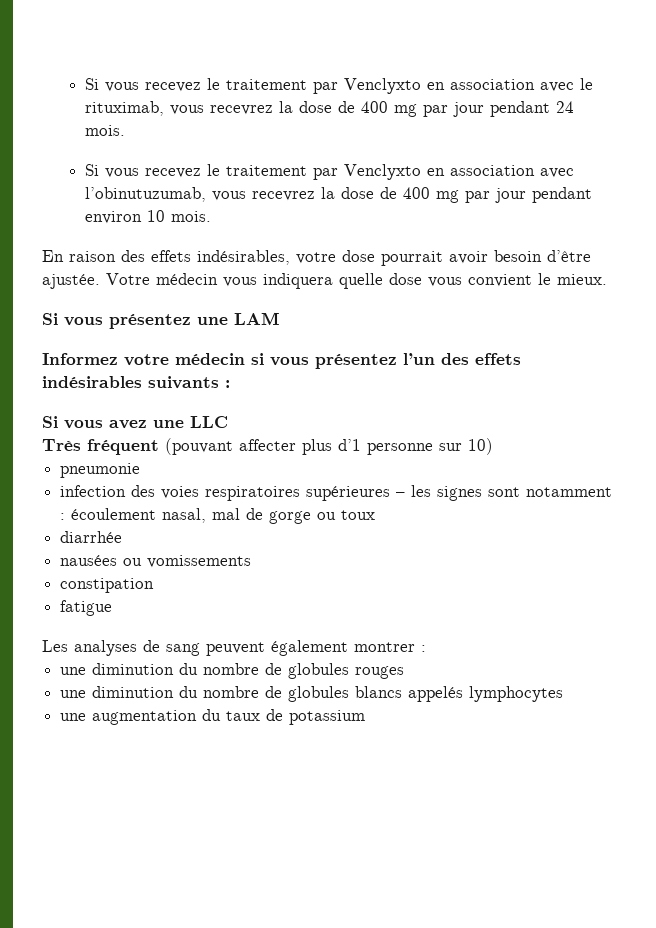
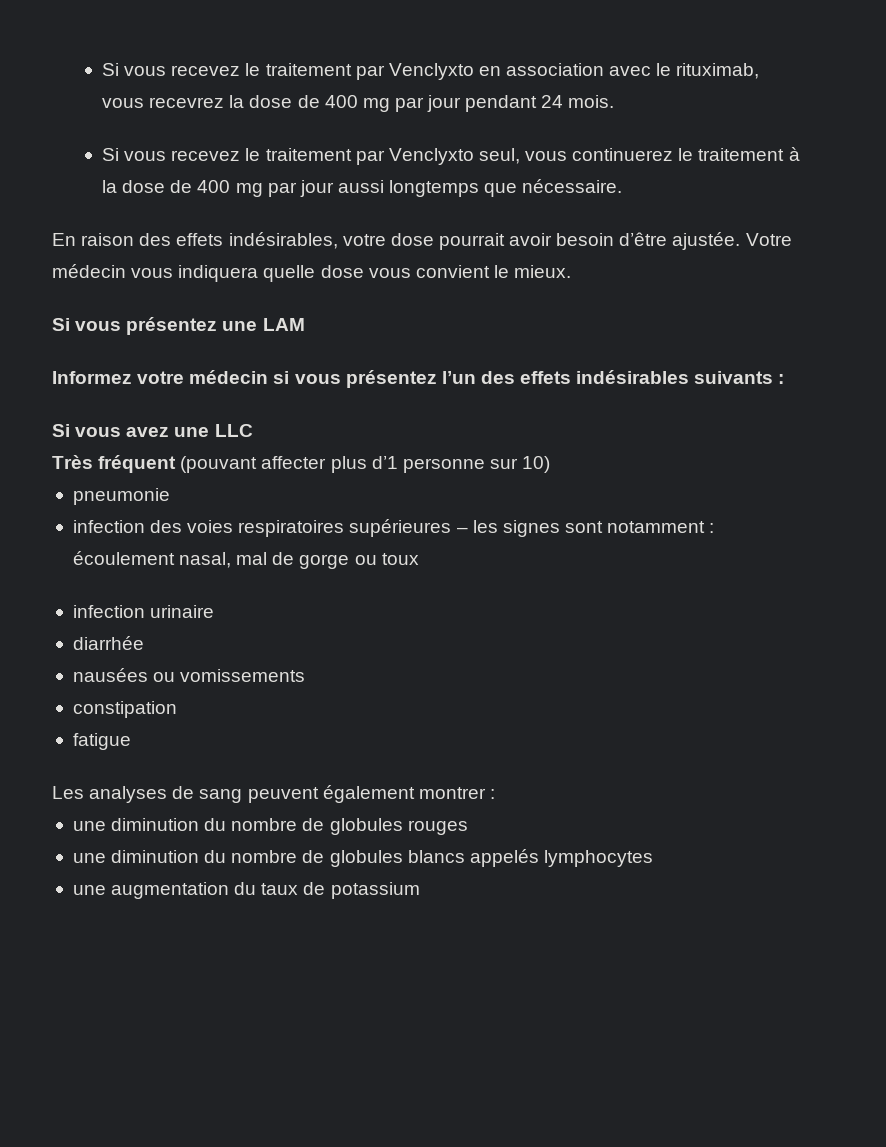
[426,165,574,178] [84,187,592,203] [84,210,211,224] en association avec l’obinutuzumab, vous recevrez la dose de 400 mg par jour pendant environ 10 mois. -> [478,147,800,164] [102,179,623,197] seul, vous continuerez le traitement à la dose de 400 mg par jour aussi longtemps que nécessaire.
(376, 515) none -> [72,605,215,618] // infection urinaire

